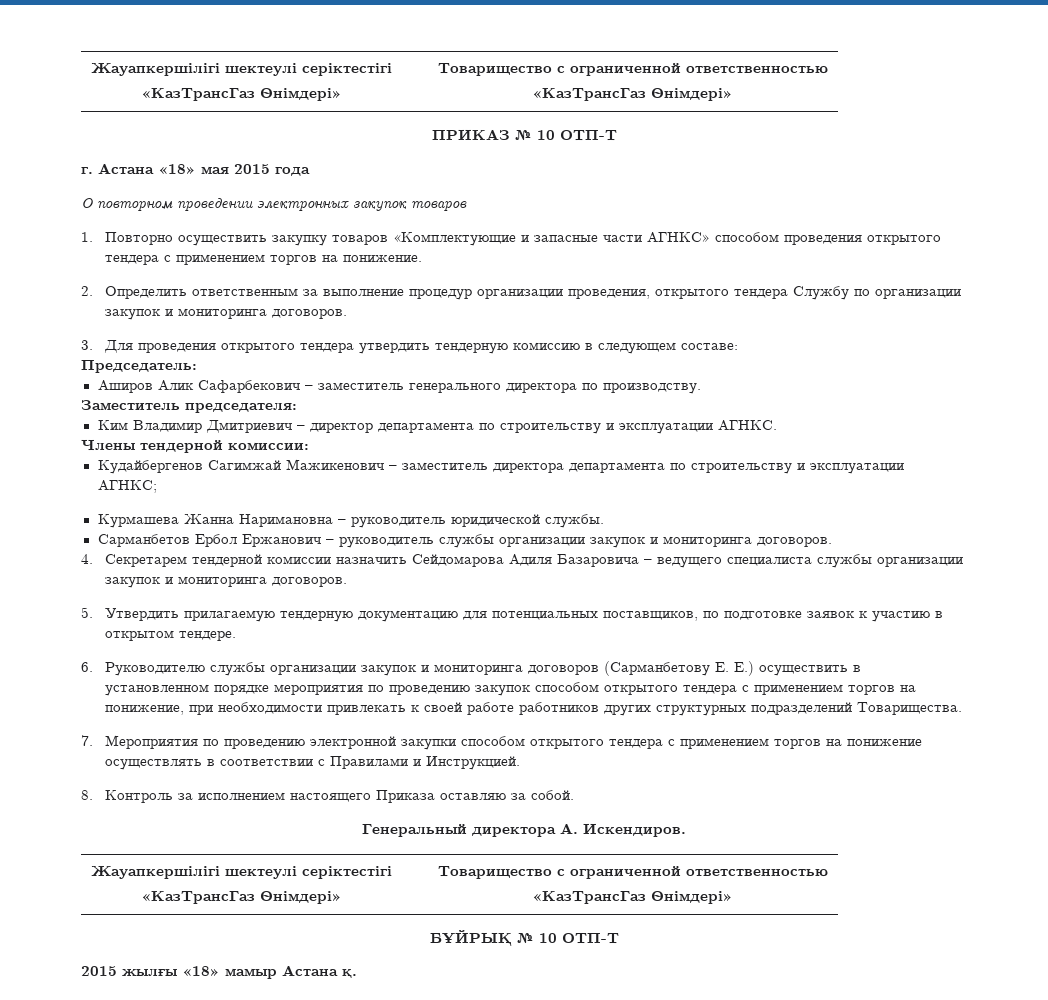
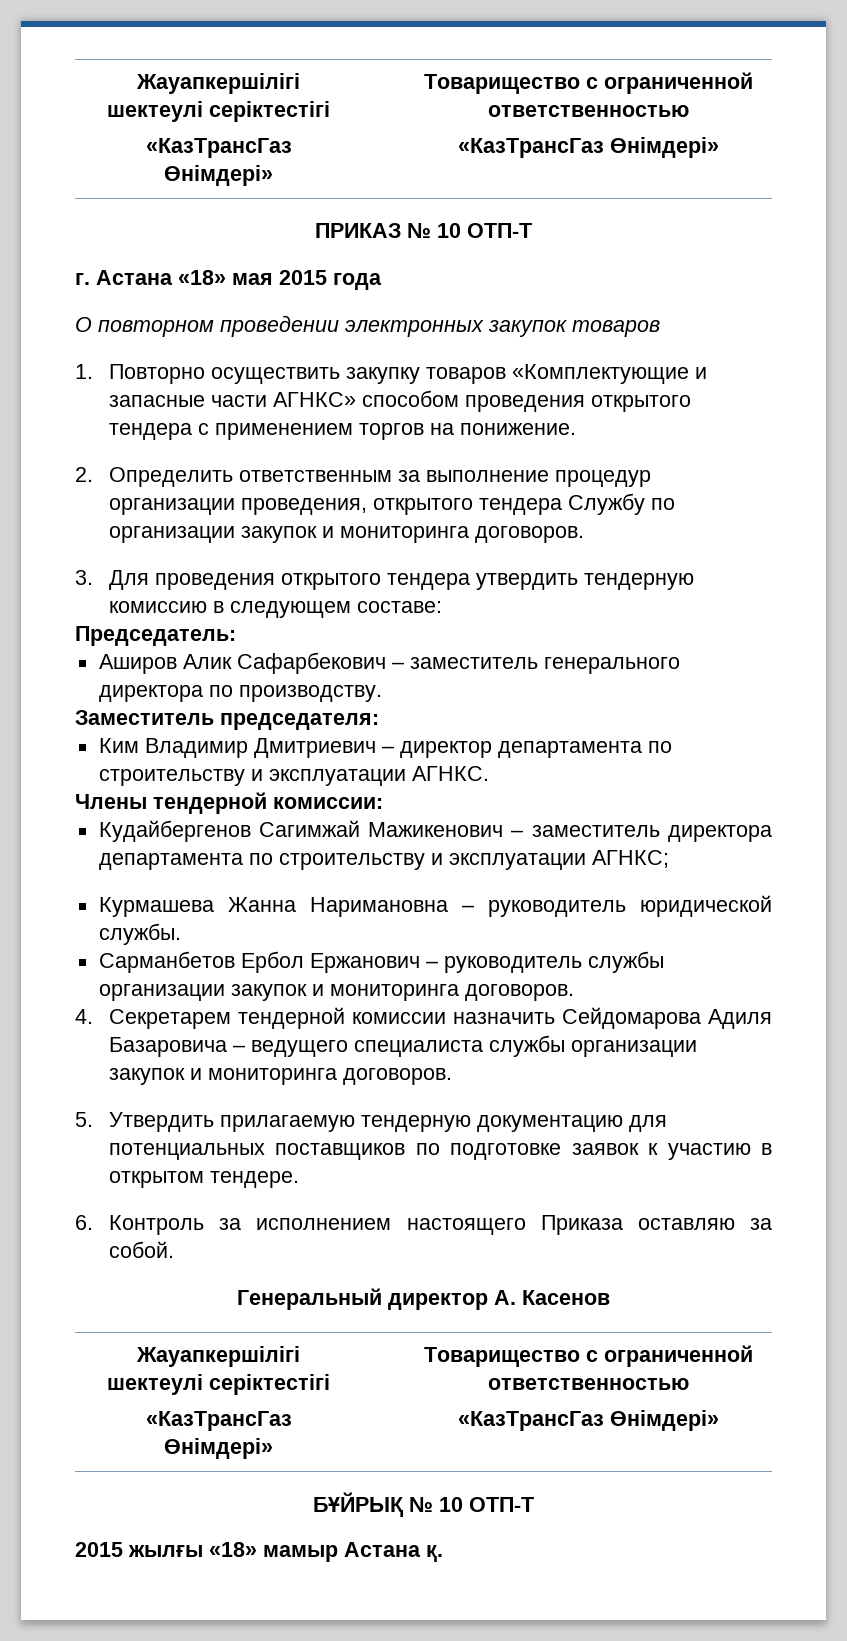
[603,611,699,621] поставщиков, -> [275,1143,406,1160] поставщиков
[105,661,862,676] [105,682,917,696] [105,702,963,716] [81,735,923,750] [105,756,521,770] [81,790,93,800] Руководителю службы организации закупок и мониторинга договоров (Сарманбетову Е. Е.) осуществить в установленном порядке мероприятия по проведению закупок способом открытого тендера с применением торгов на понижение, при необходимости привлекать к своей работе работников других структурных подразделений Товарищества. // 7. Мероприятия по проведению электронной закупки способом открытого тендера с применением торгов на понижение осуществлять в соответствии с Правилами и Инструкцией. // 8. -> (93, 1222) none
[472,823,686,837] директора А. Искендиров. -> [388,1290,610,1310] директор А. Касенов

